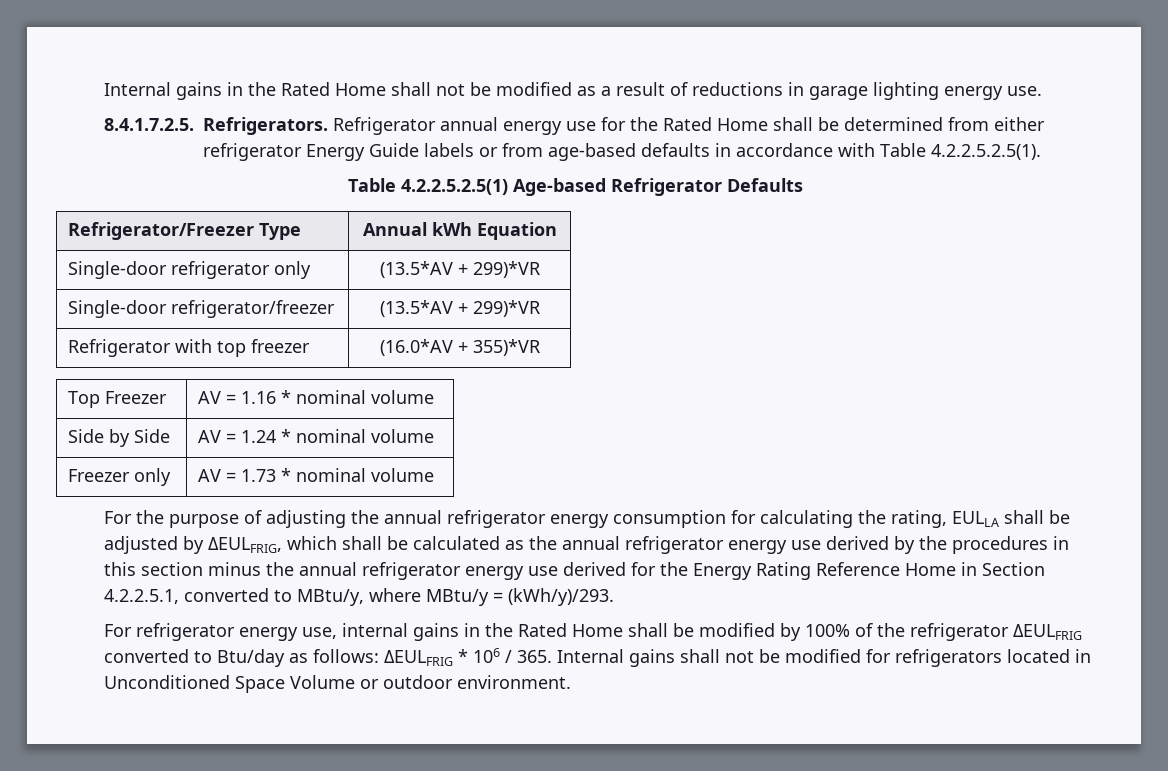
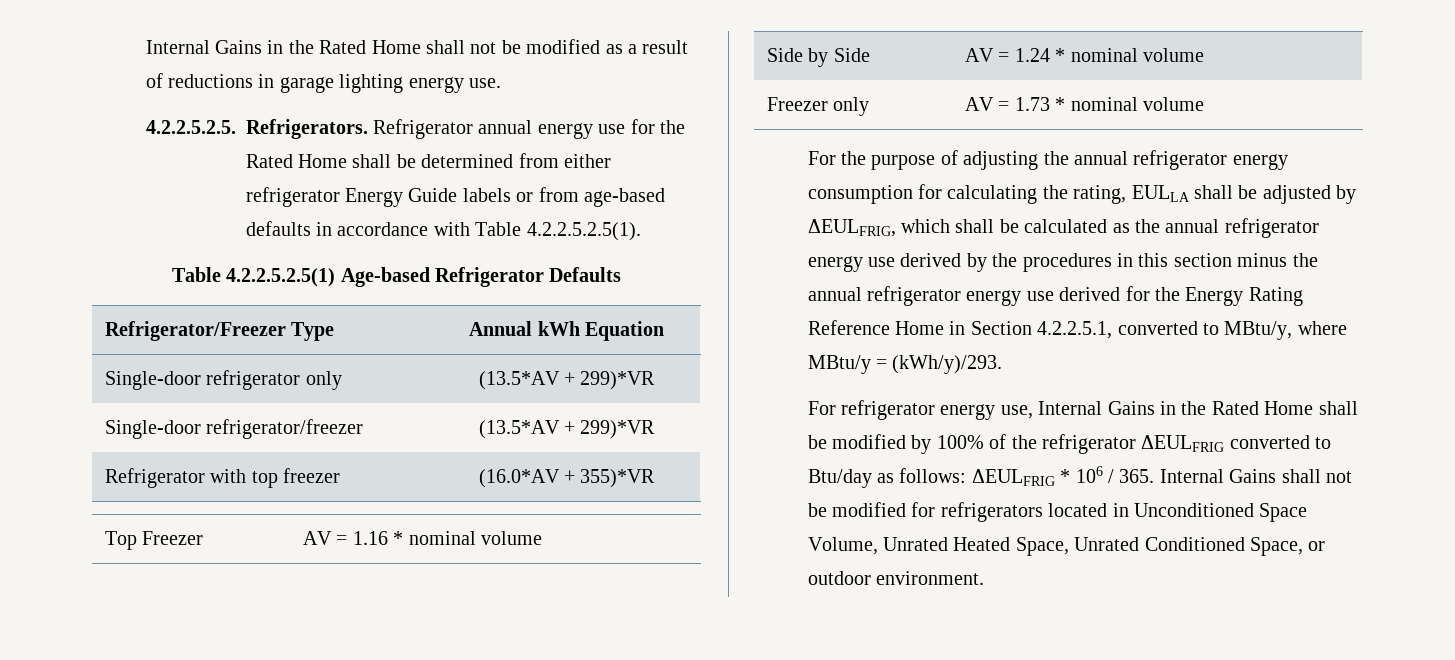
[103,82,222,100] Internal gains -> [145,40,263,54] Internal Gains
[103,118,194,131] 8.4.1.7.2.5. -> [145,120,236,134] 4.2.2.5.2.5.
[341,623,459,641] internal gains -> [1038,401,1155,415] Internal Gains
[628,649,675,667] gains -> [1229,469,1277,483] Gains
[289,675,355,689] Volume -> [807,537,1304,556] Volume, Unrated Heated Space, Unrated Conditioned Space,

